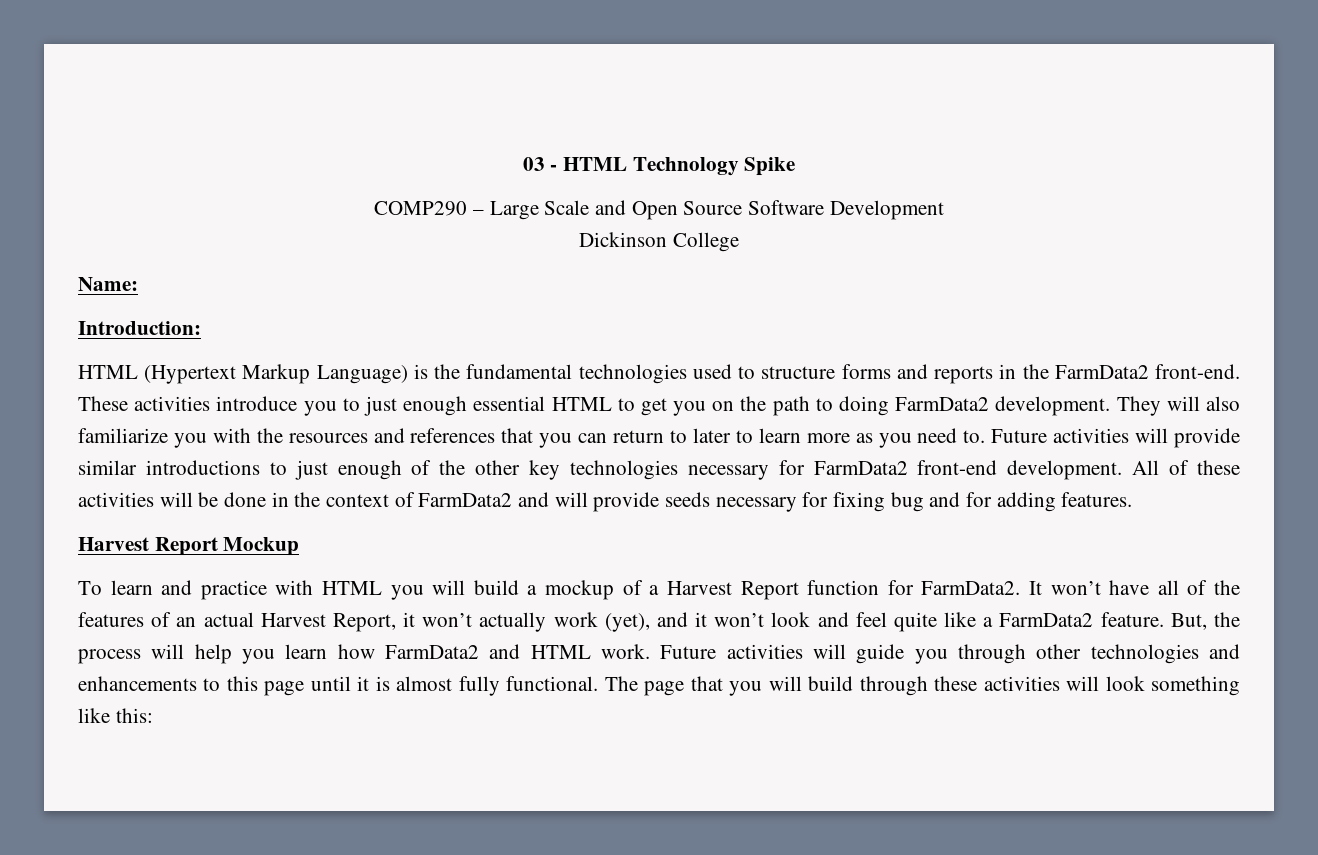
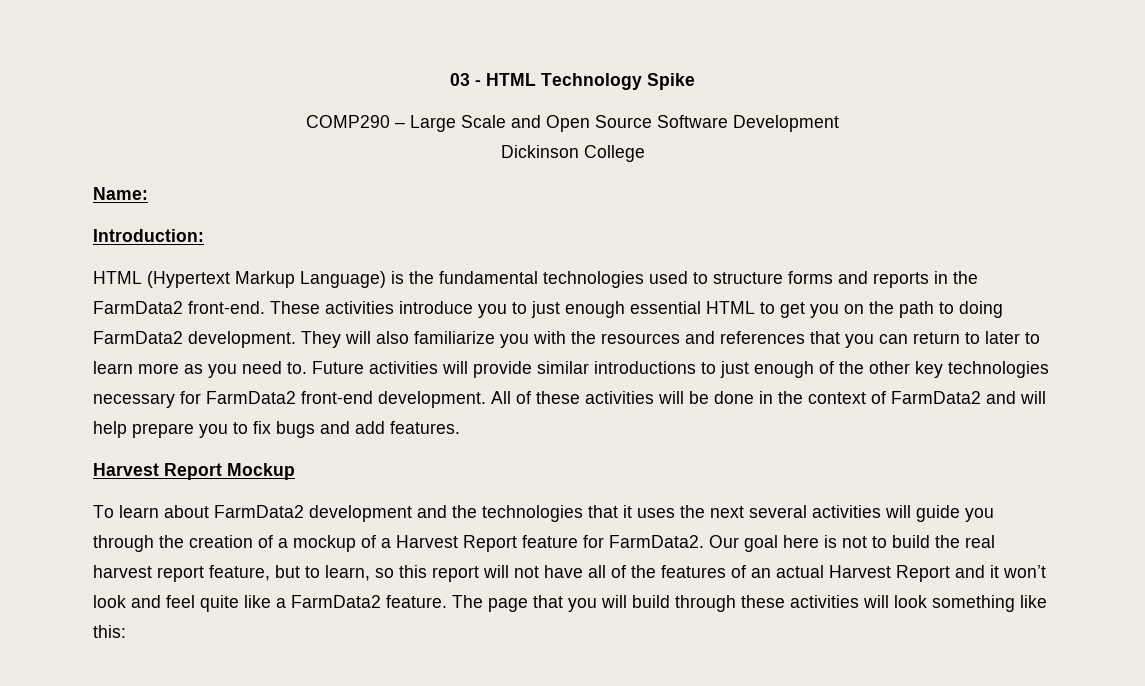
[593,492,1056,512] provide seeds necessary for fixing bug and for adding -> [93,421,385,438] help prepare you to fix bugs and add
[161,580,519,600] and practice with HTML you will build -> [164,505,994,522] [93,535,273,552] about FarmData2 development and the technologies that it uses the next several activities will guide you through the creation of
[807,580,880,595] function -> [522,535,578,548] feature
[1028,581,1101,595] It won’t -> [709,535,995,552] [93,565,539,582] Our goal here is not to build the real harvest report feature, but to learn, so this report will not
[332,612,650,632] Report, it won’t actually work (yet), -> [896,565,950,582] Report
[1170,612,1240,630] [78,644,1241,664] [78,676,599,696] But, the process will help you learn how FarmData2 and HTML work. Future activities will guide you through other technologies and enhancements to this page until it is almost fully functional. -> (447, 601) none

